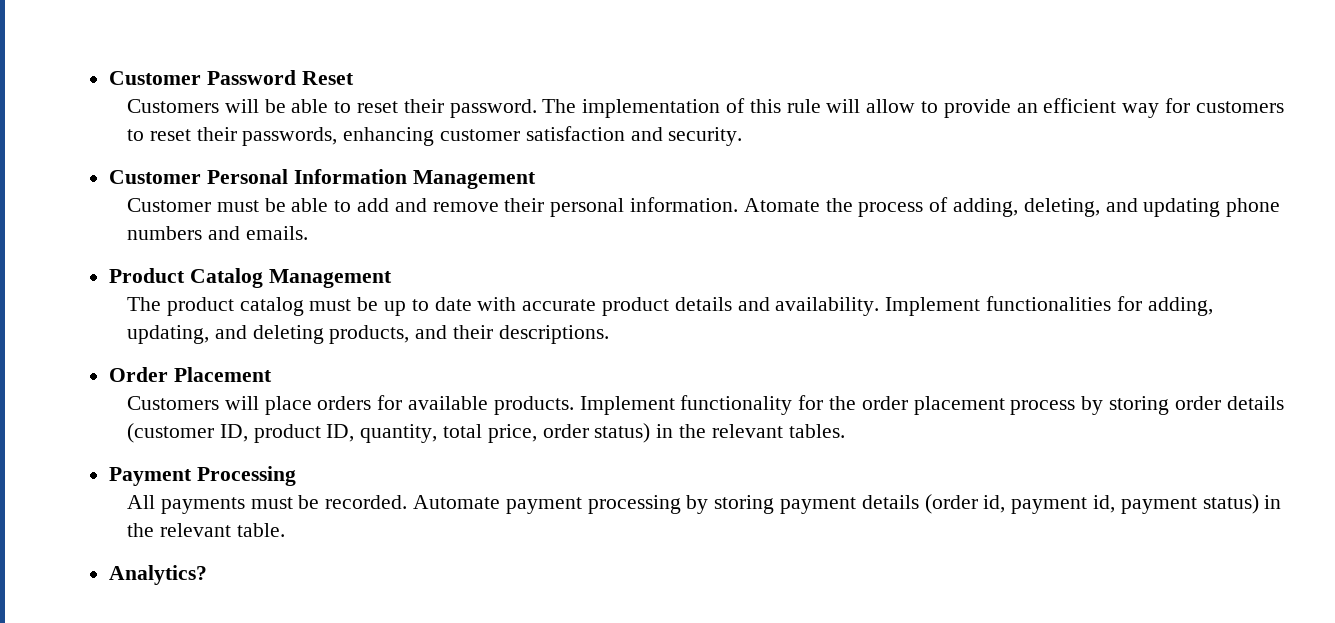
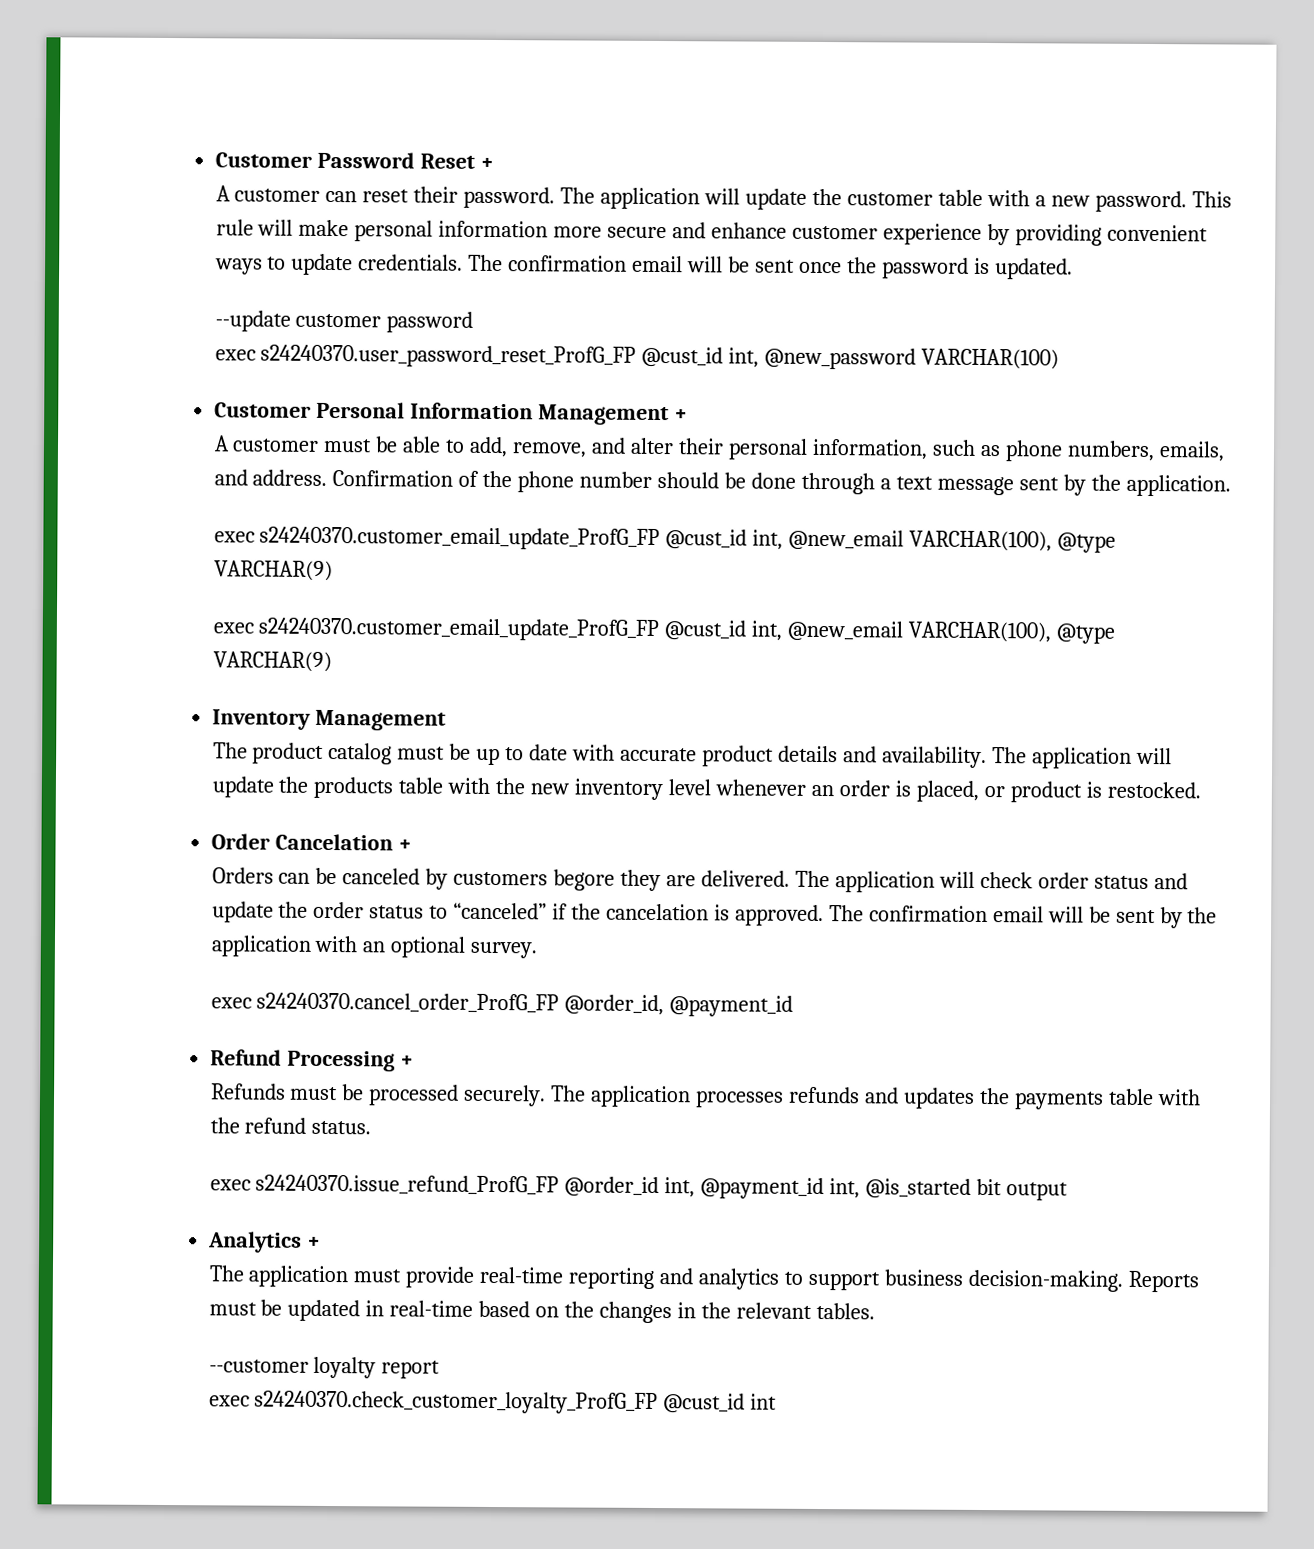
[126,98,1284,118] [126,126,743,146] // Customers will be able to reset their password. The implementation of this rule will allow to provide an efficient way for customers to reset their passwords, enhancing customer satisfaction and security. -> [479,157,494,169] [215,185,1232,213] [215,219,1208,246] [214,253,1073,280] [214,310,474,333] [214,344,1060,370] + // A customer can reset their password. The application will update the customer table with a new password. This rule will make personal information more secure and enhance customer experience by providing convenient ways to update credentials. The confirmation email will be sent once the password is updated. // --update customer password // exec s24240370.user_password_reset_ProfG_FP @cust_id int, @new_password VARCHAR(100)
[126,198,211,212] // Customer -> [673,409,688,421] [213,435,320,452] + // A customer
[356,197,1281,217] [126,226,308,240] [109,268,263,288] add and remove their personal information. Atomate the process of adding, deleting, and updating phone numbers and emails. // Product Catalog -> [469,436,1225,462] [213,469,1231,497] [213,526,1117,553] [213,560,333,582] [212,617,1116,644] [212,651,332,673] [211,709,311,730] add, remove, and alter their personal information, such as phone numbers, emails, and address. Confirmation of the phone number should be done through a text message sent by the application. // exec s24240370.customer_email_update_ProfG_FP @cust_id int, @new_email VARCHAR(100), @type VARCHAR(9) // exec s24240370.customer_email_update_ProfG_FP @cust_id int, @new_email VARCHAR(100), @type VARCHAR(9) // Inventory
[885,296,1213,316] [126,325,609,344] [109,367,272,382] [126,395,1284,415] [126,423,845,443] [109,466,296,486] [126,494,1282,514] [126,523,285,537] [109,565,208,585] Implement functionalities for adding, updating, and deleting products, and their descriptions. // Order Placement // Customers will place orders for available products. Implement functionality for the order placement process by storing order details (customer ID, product ID, quantity, total price, order status) in the relevant tables. // Payment Processing // All payments must be recorded. Automate payment processing by storing payment details (order id, payment id, payment status) in the relevant table. // Analytics? -> [991,747,1172,769] [211,776,1201,803] [210,833,412,851] [211,867,1188,893] [211,901,1218,929] [210,935,538,959] [210,992,794,1017] [209,1049,414,1072] [210,1083,1201,1110] [209,1117,372,1135] [209,1174,1069,1201] [207,1231,321,1253] [208,1265,1199,1293] [208,1299,875,1324] [208,1356,441,1379] [208,1390,778,1415] The application will update the products table with the new inventory level whenever an order is placed, or product is restocked. // Order Cancelation + // Orders can be canceled by customers begore they are delivered. The application will check order status and update the order status to “canceled” if the cancelation is approved. The confirmation email will be sent by the application with an optional survey. // exec s24240370.cancel_order_ProfG_FP @order_id, @payment_id // Refund Processing + // Refunds must be processed securely. The application processes refunds and updates the payments table with the refund status. // exec s24240370.issue_refund_ProfG_FP @order_id int, @payment_id int, @is_started bit output // Analytics + // The application must provide real-time reporting and analytics to support business decision-making. Reports must be updated in real-time based on the changes in the relevant tables. // --customer loyalty report // exec s24240370.check_customer_loyalty_ProfG_FP @cust_id int

